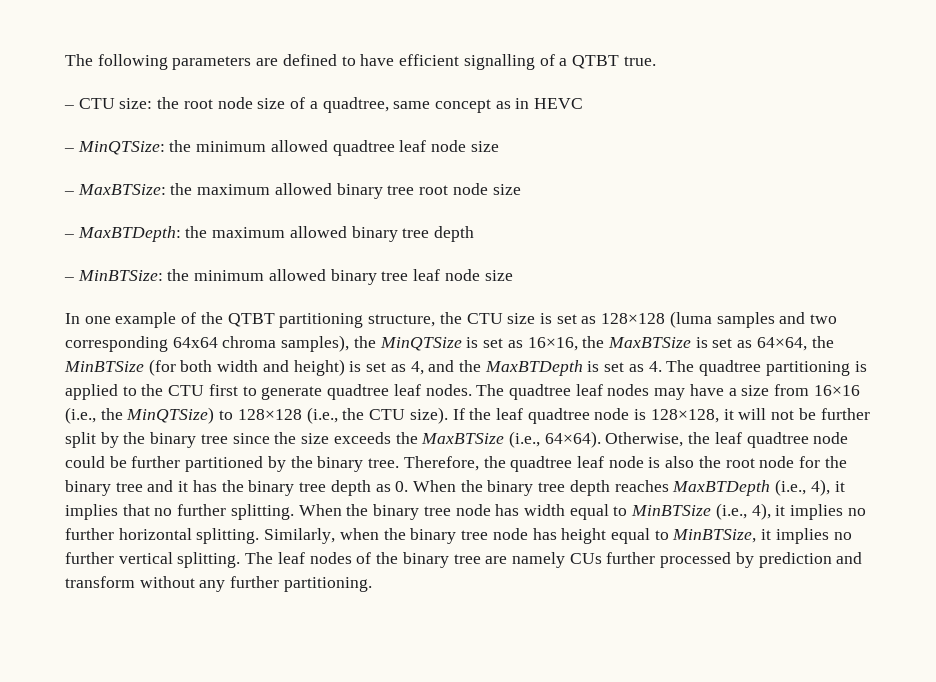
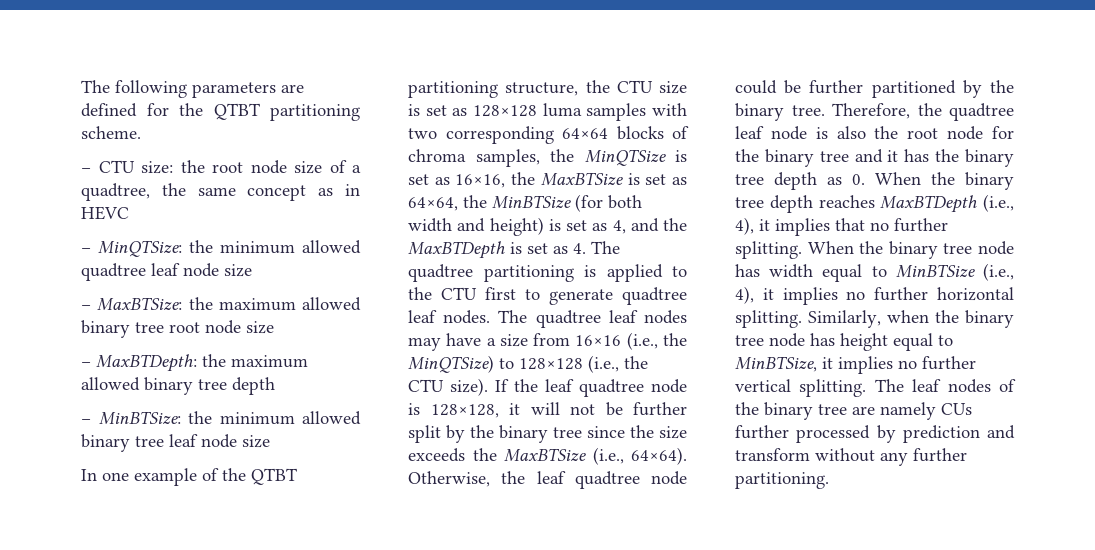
[341,54,656,70] to have efficient signalling of a QTBT true. -> [146,103,360,121] [81,126,141,139] for the QTBT partitioning scheme.
(389, 105) none -> [161,183,186,196] the
[669,311,838,328] [65,335,350,352] (luma samples and two corresponding 64x64 chroma samples), -> [542,103,687,121] [408,126,689,144] [408,149,540,167] luma samples with two corresponding 64×64 blocks of chroma samples,

